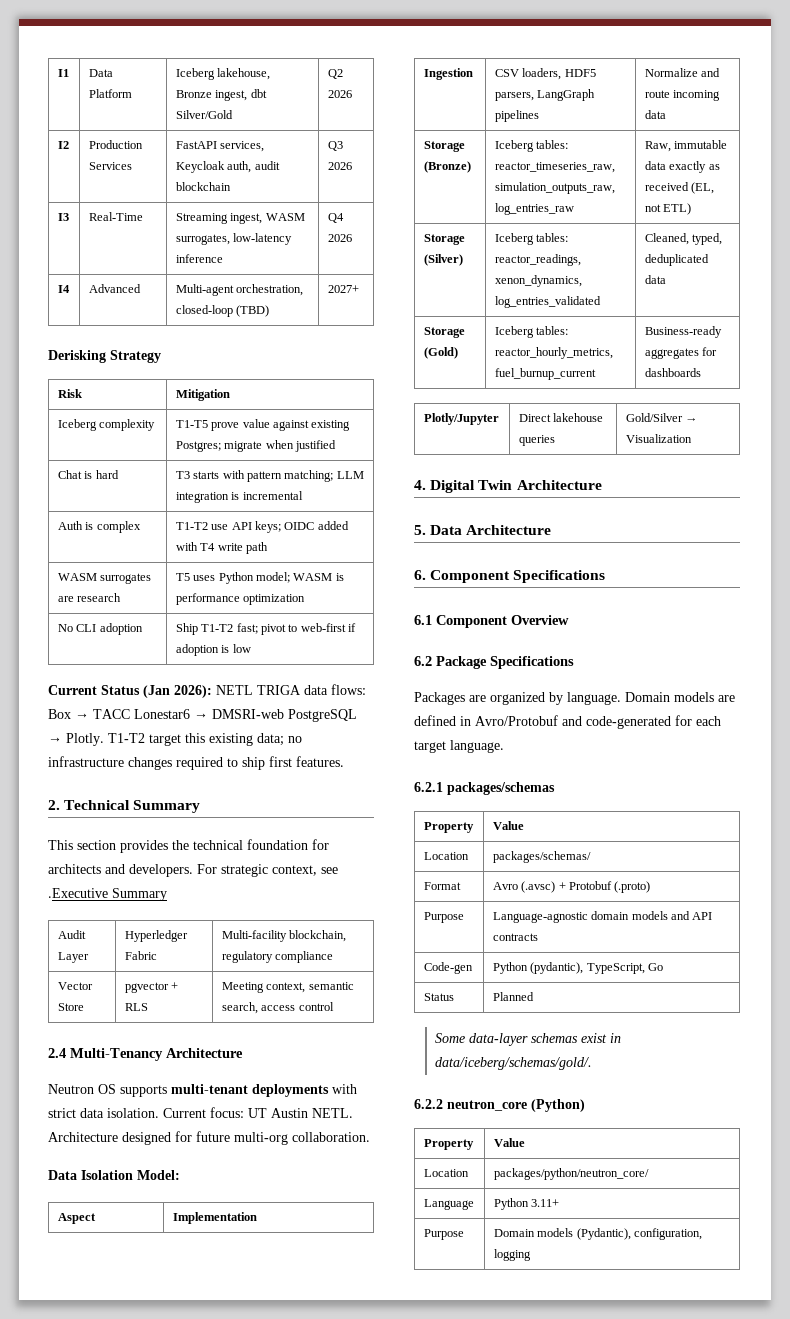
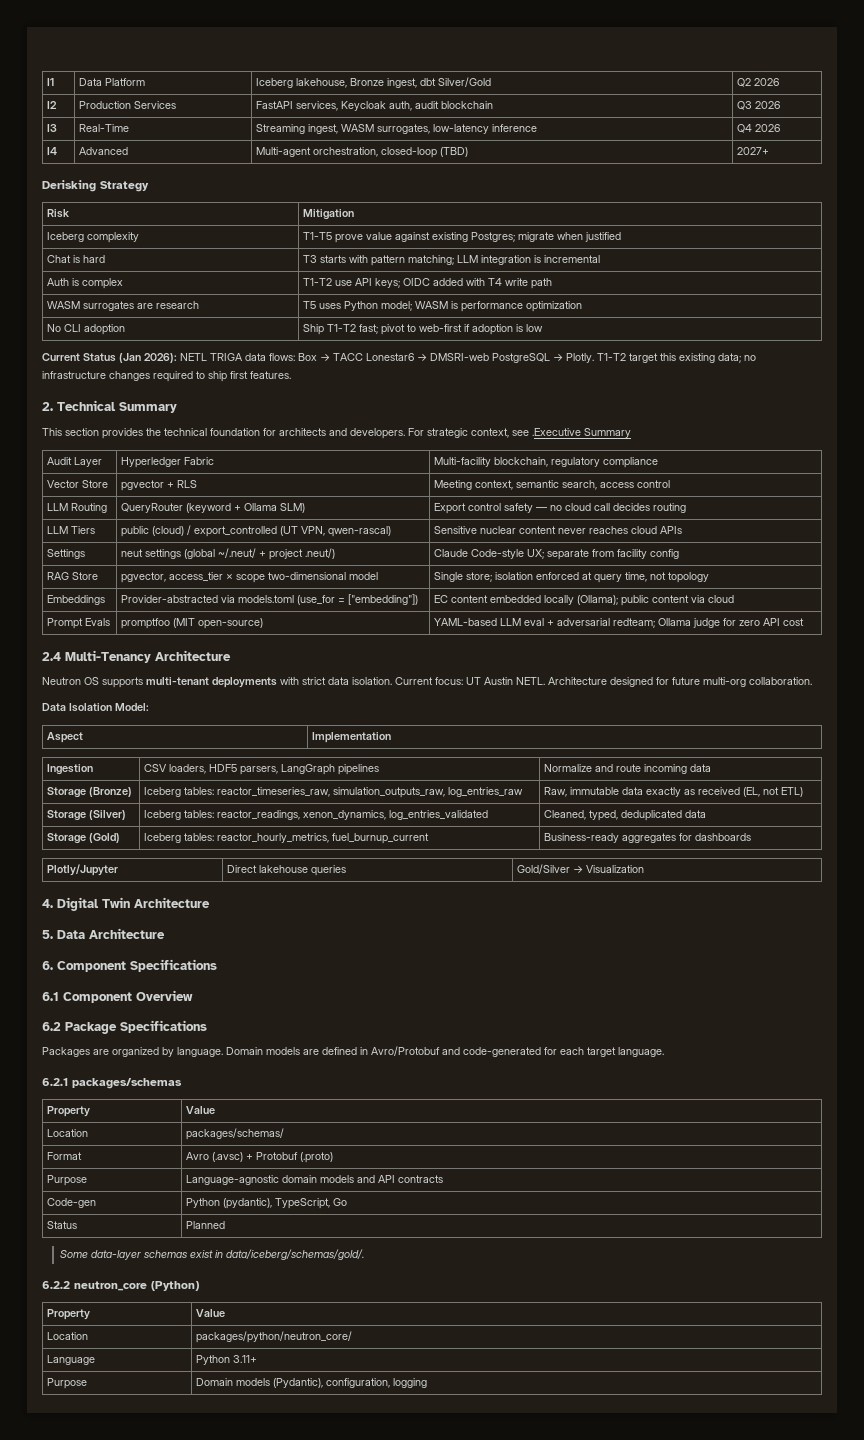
(334, 1006) none -> [46,503,107,513] [120,503,305,513] [433,503,686,514] [46,526,95,534] [120,525,391,537] [433,526,682,534] [46,549,85,559] [120,548,335,560] [433,549,679,560] [46,572,98,580] [120,572,378,583] [433,572,709,583] [46,595,105,605] [120,594,418,605] [433,595,734,606] [46,618,110,629] [120,618,263,629] [433,618,804,628] // LLM Routing | QueryRouter (keyword + Ollama SLM) | Export control safety — no cloud call decides routing // LLM Tiers | public (cloud) / export_controlled (UT VPN, qwen-rascal) | Sensitive nuclear content never reaches cloud APIs // Settings | neut settings (global ~/.neut/ + project .neut/) | Claude Code-style UX; separate from facility config // RAG Store | pgvector, access_tier × scope two-dimensional model | Single store; isolation enforced at query time, not topology // Embeddings | Provider-abstracted via models.toml (use_for = ["embedding"]) | EC content embedded locally (Ollama); public content via cloud // Prompt Evals | promptfoo (MIT open-source) | YAML-based LLM eval + adversarial redteam; Ollama judge for zero API cost

